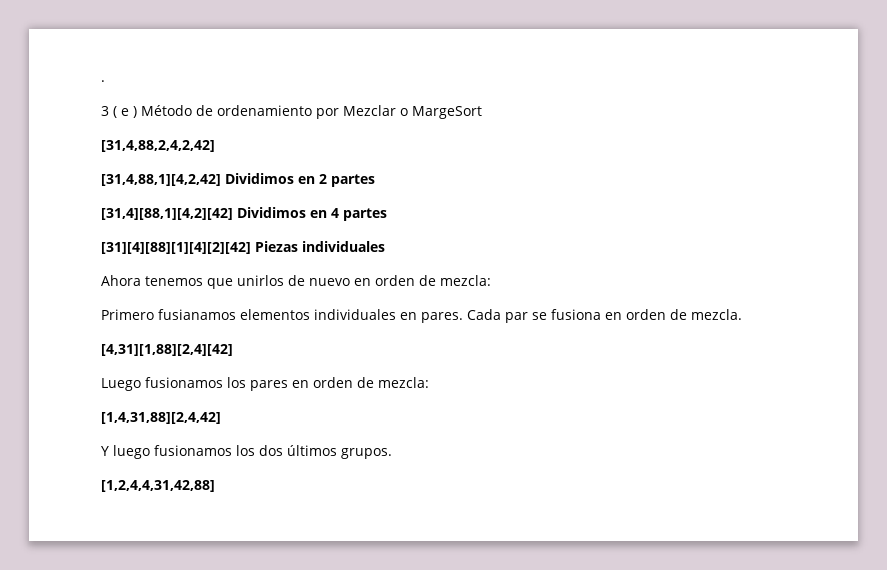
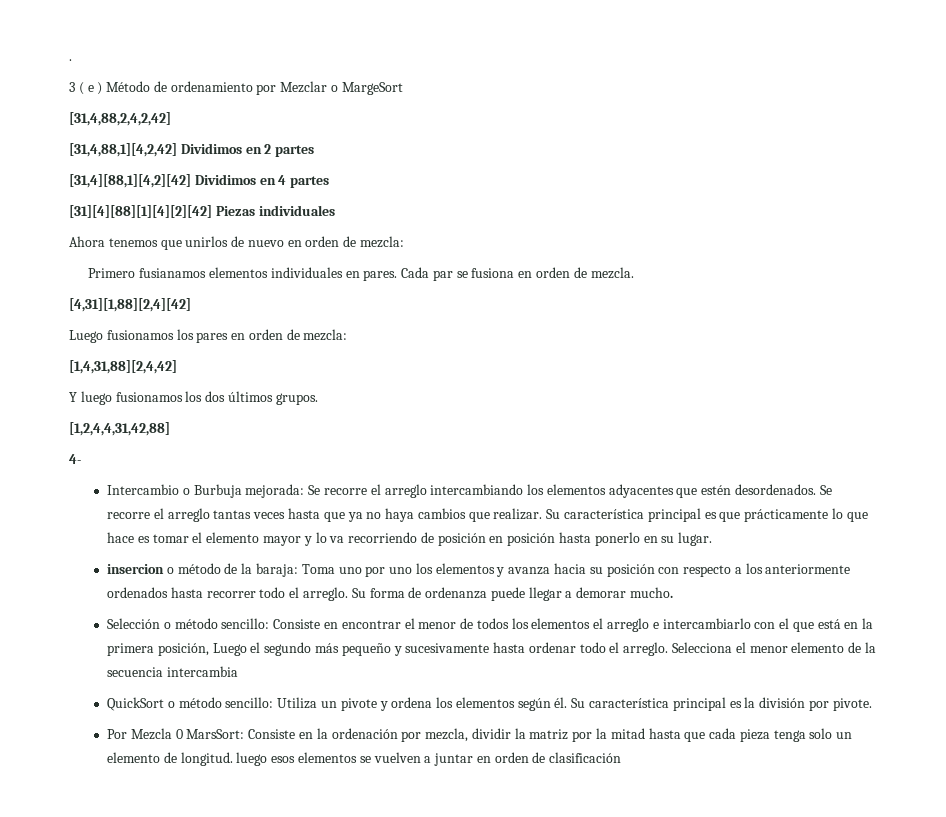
(215, 486) none -> [69,454,81,464] [107,484,832,498] [107,508,868,522] [107,532,713,546] [107,563,851,577] [107,587,673,601] [107,618,874,632] [107,642,876,656] [107,666,238,677] [107,697,872,711] [107,728,853,742] [107,752,622,766] // 4- // Intercambio o Burbuja mejorada: Se recorre el arreglo intercambiando los elementos adyacentes que estén desordenados. Se recorre el arreglo tantas veces hasta que ya no haya cambios que realizar. Su característica principal es que prácticamente lo que hace es tomar el elemento mayor y lo va recorriendo de posición en posición hasta ponerlo en su lugar. // insercion o método de la baraja: Toma uno por uno los elementos y avanza hacia su posición con respecto a los anteriormente ordenados hasta recorrer todo el arreglo. Su forma de ordenanza puede llegar a demorar mucho. // Selección o método sencillo: Consiste en encontrar el menor de todos los elementos el arreglo e intercambiarlo con el que está en la primera posición, Luego el segundo más pequeño y sucesivamente hasta ordenar todo el arreglo. Selecciona el menor elemento de la secuencia intercambia // QuickSort o método sencillo: Utiliza un pivote y ordena los elementos según él. Su característica principal es la división por pivote. // Por Mezcla 0 MarsSort: Consiste en la ordenación por mezcla, dividir la matriz por la mitad hasta que cada pieza tenga solo un elemento de longitud. luego esos elementos se vuelven a juntar en orden de clasificación

